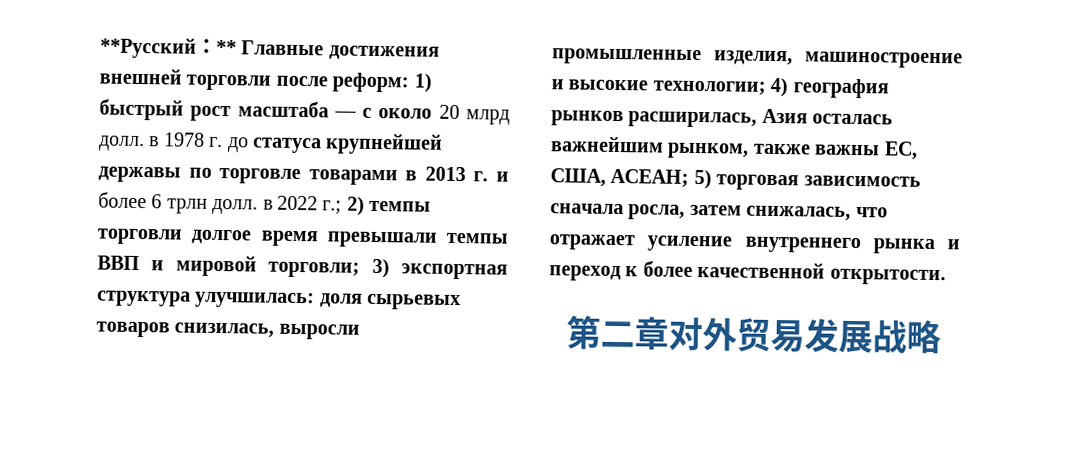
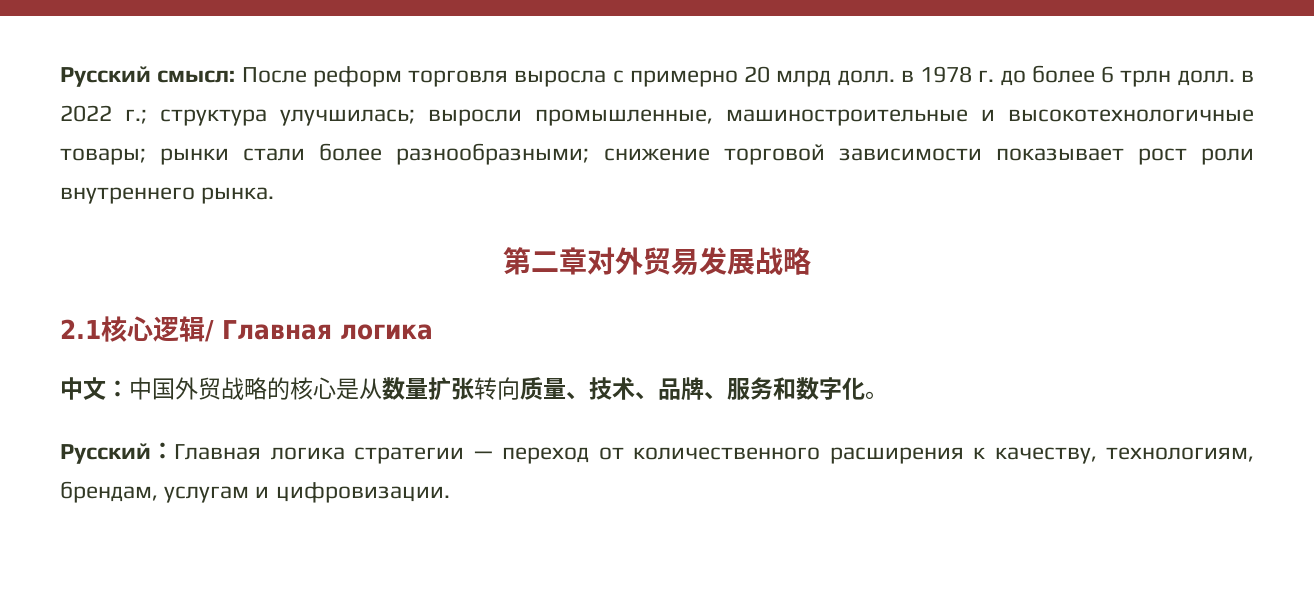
[100,37,440,61] [99,68,432,93] [99,98,433,122] **Русский：** Главные достижения внешней торговли после реформ: 1) быстрый рост масштаба — с около -> [60,66,738,87] Русский смысл: После реформ торговля выросла с примерно
[252,133,444,155] [98,166,509,186] статуса крупнейшей державы по торговле товарами в 2013 г. и -> (1026, 78) none
[346,196,432,216] [97,228,508,248] [97,255,508,280] [97,290,462,311] [96,321,360,340] [552,48,963,69] [551,77,889,99] [551,108,894,128] [550,136,918,160] [550,168,921,191] [550,203,888,221] [549,234,960,255] [549,260,946,286] 2) темпы торговли долгое время превышали темпы ВВП и мировой торговли; 3) экспортная структура улучшилась: доля сырьевых товаров снизилась, выросли промышленные изделия, машиностроение и высокие технологии; 4) география рынков расширилась, Азия осталась важнейшим рынком, также важны ЕС, США, АСЕАН; 5) торговая зависимость сначала росла, затем снижалась, что отражает усиление внутреннего рынка и переход к более качественной открытости. -> [160,109,1254,126] [60,143,1254,165] [60,187,275,204] структура улучшилась; выросли промышленные, машиностроительные и высокотехнологичные товары; рынки стали более разнообразными; снижение торговой зависимости показывает рост роли внутреннего рынка.
(941, 337) none -> [60,316,433,342] [60,377,888,401] [60,442,1254,464] [60,481,450,503] // 2.1核心逻辑/ Главная логика // 中文：中国外贸战略的核心是从数量扩张转向质量、技术、品牌、服务和数字化。 // Русский：Главная логика стратегии — переход от количественного расширения к качеству, технологиям, брендам, услугам и цифровизации.

